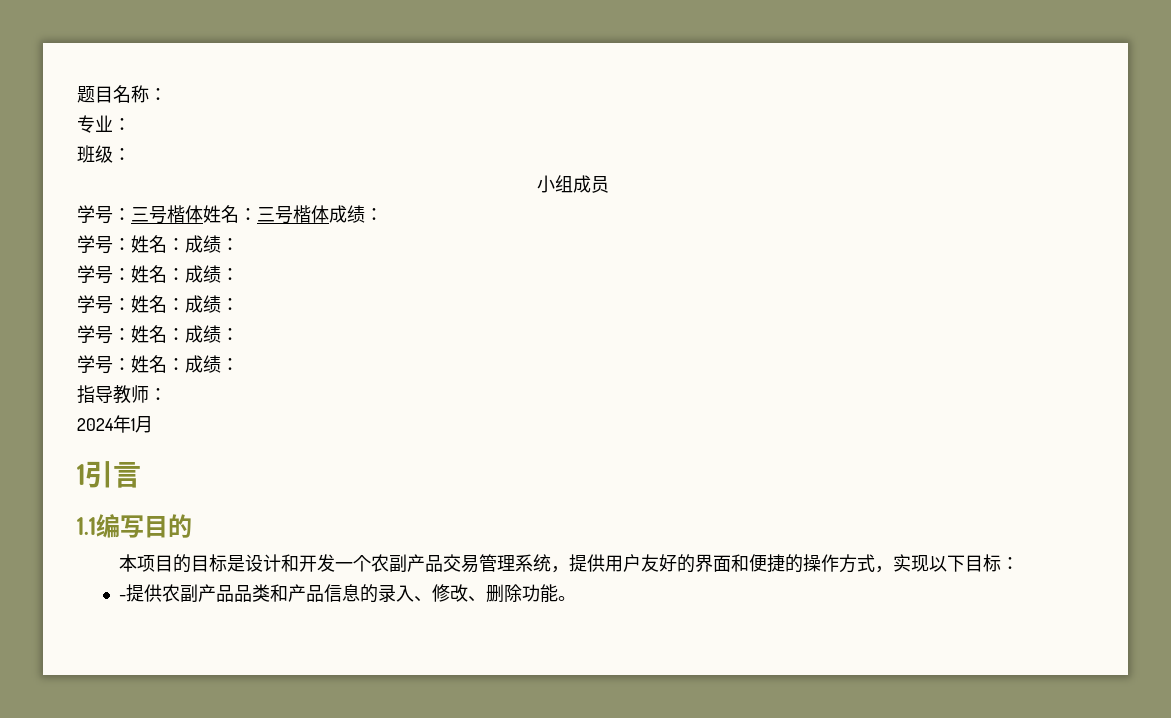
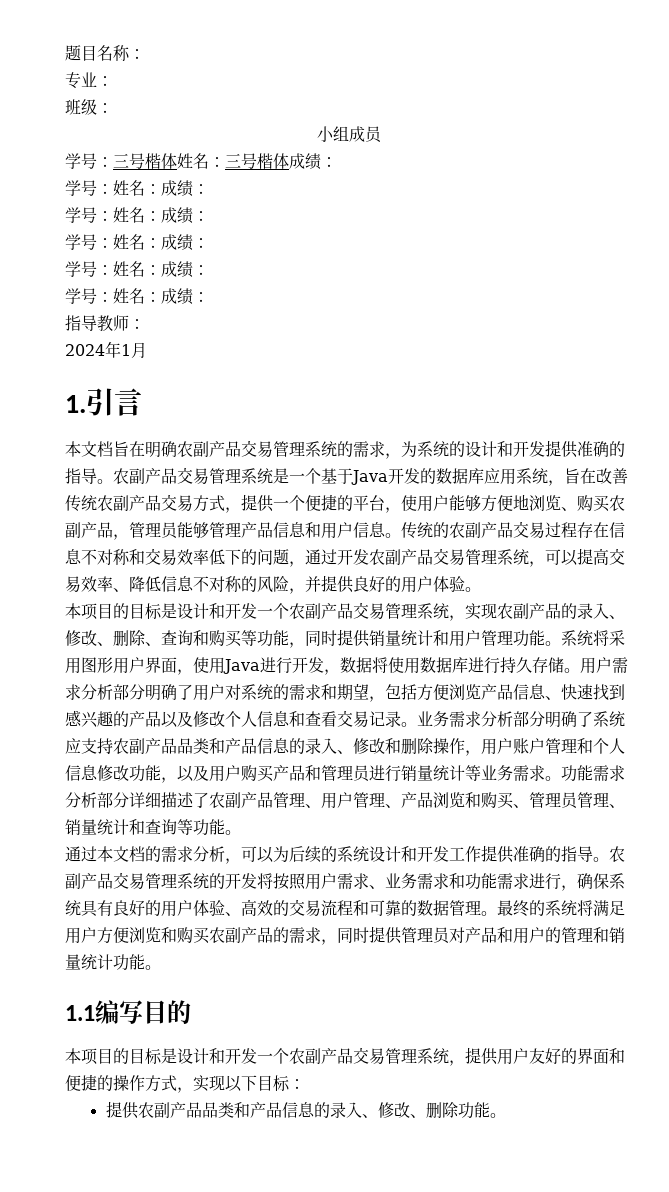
[77,464,85,485] 1 -> [65,395,86,413] 1.
(141, 475) none -> [65,440,625,459] [65,467,628,486] [65,494,625,513] [65,521,625,540] [65,548,625,567] [65,575,481,594] [65,602,625,621] [65,629,625,648] [65,657,628,675] [65,683,625,702] [65,710,625,728] [65,738,625,756] [65,765,625,783] [65,792,625,809] [65,819,241,836] [65,845,625,864] [65,872,625,891] [65,899,625,917] [65,926,625,945] [65,954,161,971] // 本文档旨在明确农副产品交易管理系统的需求，为系统的设计和开发提供准确的指导。农副产品交易管理系统是一个基于Java开发的数据库应用系统，旨在改善传统农副产品交易方式，提供一个便捷的平台，使用户能够方便地浏览、购买农副产品，管理员能够管理产品信息和用户信息。传统的农副产品交易过程存在信息不对称和交易效率低下的问题，通过开发农副产品交易管理系统，可以提高交易效率、降低信息不对称的风险，并提供良好的用户体验。 // 本项目的目标是设计和开发一个农副产品交易管理系统，实现农副产品的录入、修改、删除、查询和购买等功能，同时提供销量统计和用户管理功能。系统将采用图形用户界面，使用Java进行开发，数据将使用数据库进行持久存储。用户需求分析部分明确了用户对系统的需求和期望，包括方便浏览产品信息、快速找到感兴趣的产品以及修改个人信息和查看交易记录。业务需求分析部分明确了系统应支持农副产品品类和产品信息的录入、修改和删除操作，用户账户管理和个人信息修改功能，以及用户购买产品和管理员进行销量统计等业务需求。功能需求分析部分详细描述了农副产品管理、用户管理、产品浏览和购买、管理员管理、销量统计和查询等功能。 // 通过本文档的需求分析，可以为后续的系统设计和开发工作提供准确的指导。农副产品交易管理系统的开发将按照用户需求、业务需求和功能需求进行，确保系统具有良好的用户体验、高效的交易流程和可靠的数据管理。最终的系统将满足用户方便浏览和购买农副产品的需求，同时提供管理员对产品和用户的管理和销量统计功能。
[119,595,127,600] - -> (305, 1084) none

